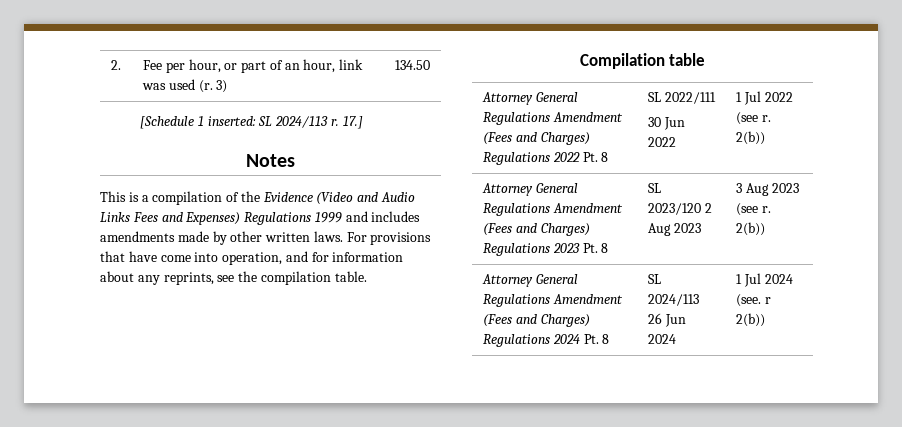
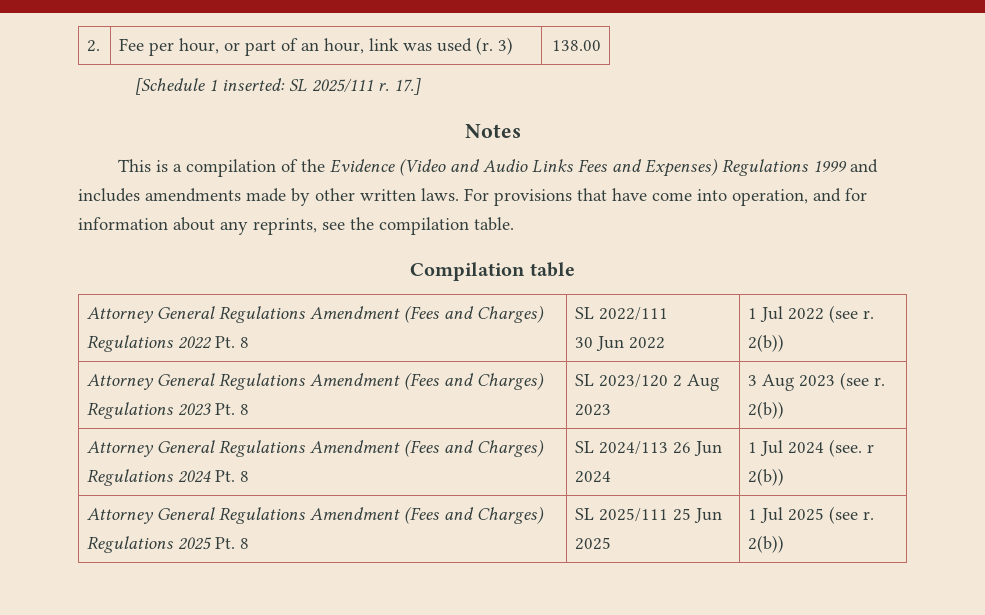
[395,60,431,70] 134.50 -> [551,40,601,51] 138.00
[275,116,329,128] 2024/113 -> [312,78,374,92] 2025/111
(765, 320) none -> [87,506,545,524] [87,536,250,553] [575,508,723,523] [575,537,612,550] [748,506,875,524] [748,535,785,553] // Attorney General Regulations Amendment (Fees and Charges) Regulations 2025 Pt. 8 | SL 2025/111 25 Jun 2025 | 1 Jul 2025 (see r. 2(b))

